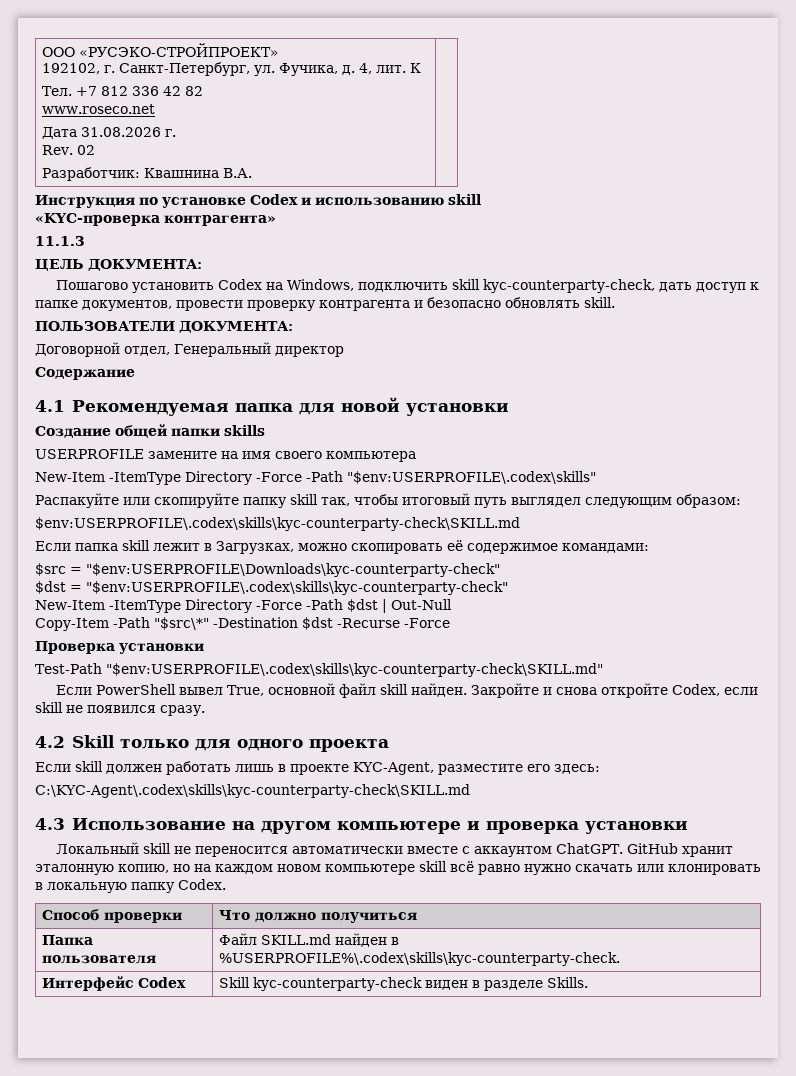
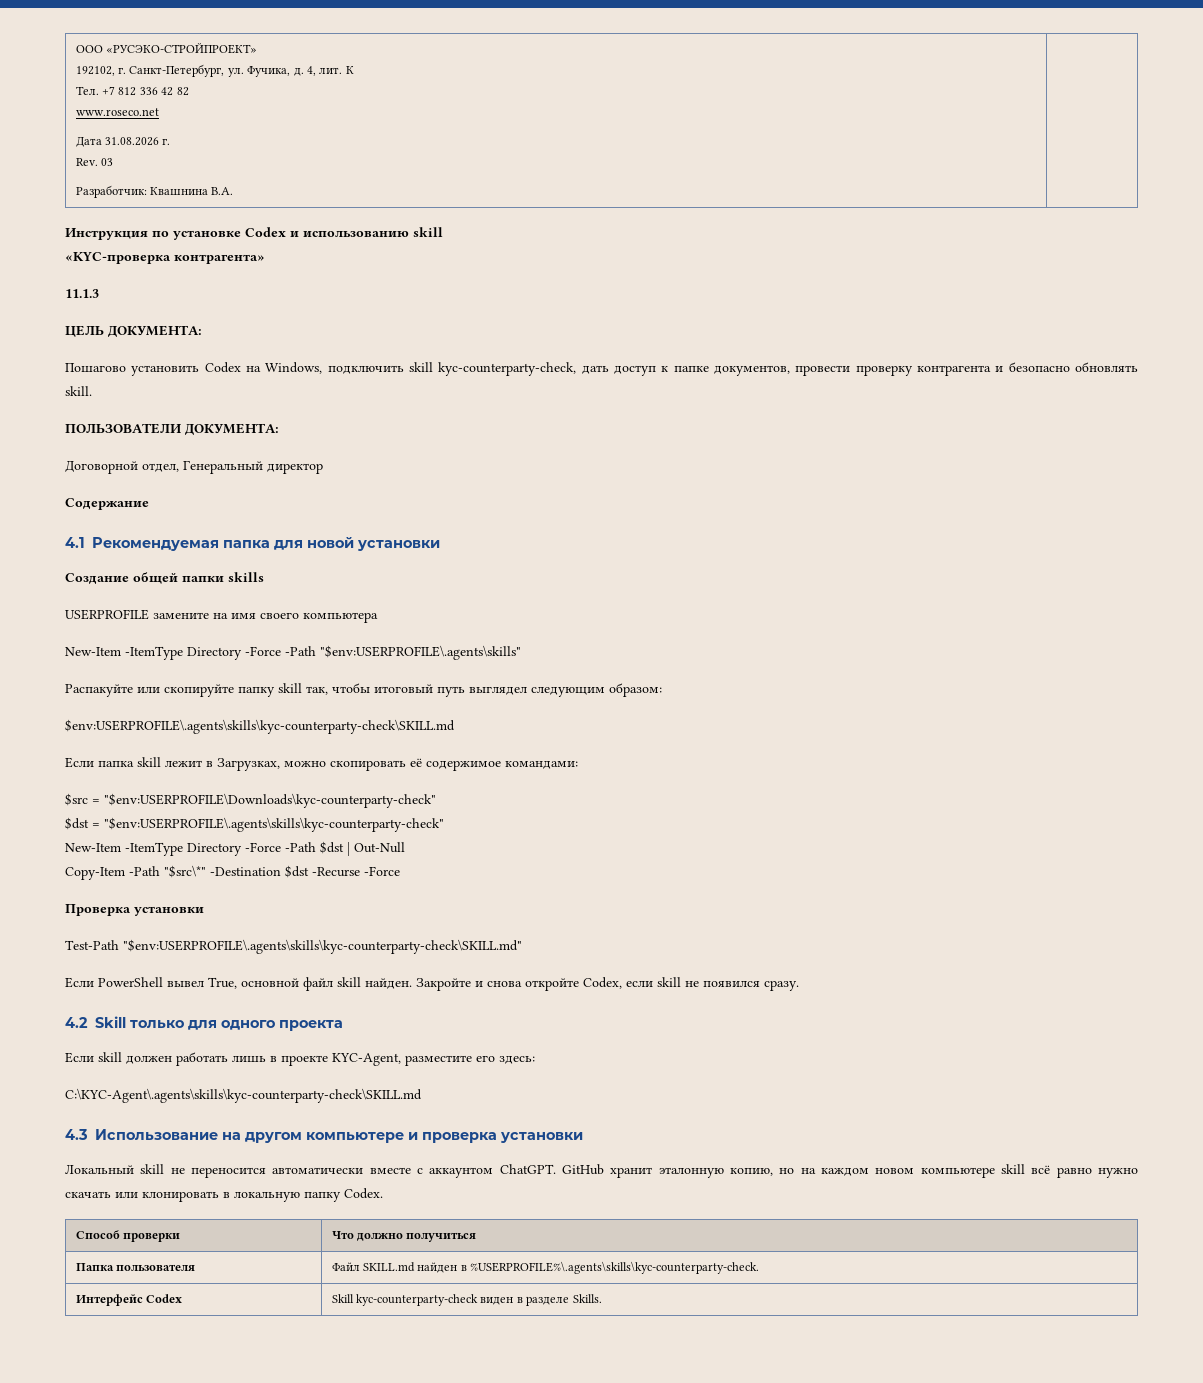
[77,145,96,155] 02 -> [101,158,114,166] 03
[347,471,596,484] "$env:USERPROFILE\.codex\skills" -> [320,645,521,660] "$env:USERPROFILE\.agents\skills"
[35,517,520,531] $env:USERPROFILE\.codex\skills\kyc-counterparty-check\SKILL.md -> [65,719,455,734] $env:USERPROFILE\.agents\skills\kyc-counterparty-check\SKILL.md
[86,581,508,595] "$env:USERPROFILE\.codex\skills\kyc-counterparty-check" -> [104,817,444,832] "$env:USERPROFILE\.agents\skills\kyc-counterparty-check"
[105,663,603,677] "$env:USERPROFILE\.codex\skills\kyc-counterparty-check\SKILL.md" -> [123,939,522,954] "$env:USERPROFILE\.agents\skills\kyc-counterparty-check\SKILL.md"
[35,784,470,798] C:\KYC-Agent\.codex\skills\kyc-counterparty-check\SKILL.md -> [65,1088,422,1103] C:\KYC-Agent\.agents\skills\kyc-counterparty-check\SKILL.md
[219,952,621,966] %USERPROFILE%\.codex\skills\kyc-counterparty-check. -> [470,1261,760,1274] %USERPROFILE%\.agents\skills\kyc-counterparty-check.

